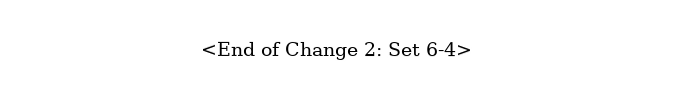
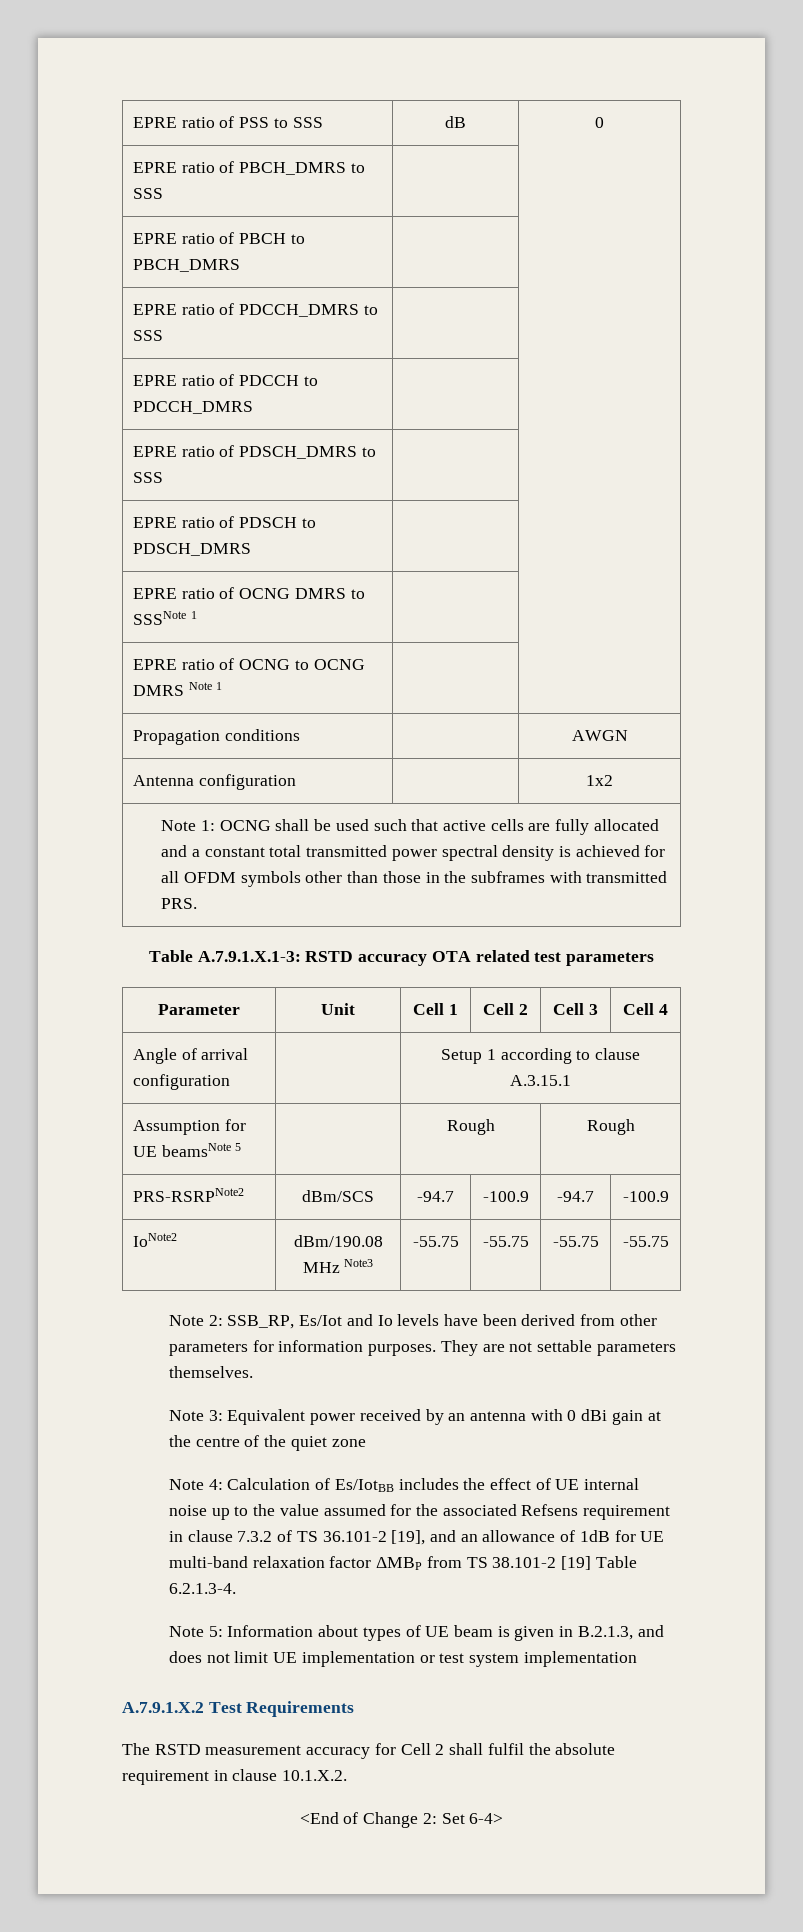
(200, 48) none -> [133,116,323,128] [445,116,466,128] [595,117,604,128] [133,161,365,175] [133,188,164,199] [133,232,305,244] [133,259,241,272] [133,303,378,317] [133,330,164,341] [133,374,318,386] [133,401,254,414] [133,445,376,459] [133,472,164,483] [133,516,316,528] [133,543,252,556] [133,587,365,599] [133,611,197,625] [133,658,365,670] [133,682,223,696] [133,729,300,745] [571,730,628,741] [133,774,296,790] [586,775,613,786] [161,819,659,835] [161,845,666,861] [161,871,668,887] [161,898,198,909] [148,950,655,966] [158,1004,240,1015] [321,1003,355,1015] [413,1003,458,1015] [483,1003,528,1015] [553,1003,598,1015] [623,1003,668,1015] [133,1048,249,1064] [133,1074,231,1090] [441,1048,640,1064] [510,1075,571,1086] [133,1119,246,1135] [133,1143,242,1157] [446,1119,495,1135] [586,1119,635,1135] [133,1188,245,1202] [302,1190,374,1202] [417,1191,454,1202] [482,1191,529,1202] [557,1191,594,1202] [622,1191,669,1202] [133,1233,178,1247] [293,1235,383,1247] [302,1259,374,1273] [412,1236,459,1247] [482,1236,529,1247] [552,1236,599,1247] [622,1236,669,1247] [168,1314,657,1329] [168,1340,676,1356] [168,1366,253,1378] [168,1409,661,1425] [168,1435,366,1451] [168,1478,640,1492] [168,1504,671,1520] [168,1530,665,1545] [168,1556,637,1570] [168,1583,236,1594] [168,1625,664,1641] [168,1651,637,1667] [122,1701,355,1717] [122,1743,616,1759] [122,1769,348,1785] EPRE ratio of PSS to SSS | dB | 0 // EPRE ratio of PBCH_DMRS to SSS | | // EPRE ratio of PBCH to PBCH_DMRS | | // EPRE ratio of PDCCH_DMRS to SSS | | // EPRE ratio of PDCCH to PDCCH_DMRS | | // EPRE ratio of PDSCH_DMRS to SSS | | // EPRE ratio of PDSCH to PDSCH_DMRS | | // EPRE ratio of OCNG DMRS to SSSNote 1 | | // EPRE ratio of OCNG to OCNG DMRS Note 1 | | // Propagation conditions | | AWGN // Antenna configuration | | 1x2 // Note 1: OCNG shall be used such that active cells are fully allocated and a constant total transmitted power spectral density is achieved for all OFDM symbols other than those in the subframes with transmitted PRS. // Table A.7.9.1.X.1-3: RSTD accuracy OTA related test parameters // Parameter | Unit | Cell 1 | Cell 2 | Cell 3 | Cell 4 // Angle of arrival configuration | | Setup 1 according to clause A.3.15.1 // Assumption for UE beamsNote 5 | | Rough | Rough // PRS-RSRPNote2 | dBm/SCS | -94.7 | -100.9 | -94.7 | -100.9 // IoNote2 | dBm/190.08 MHz Note3 | -55.75 | -55.75 | -55.75 | -55.75 // Note 2: SSB_RP, Es/Iot and Io levels have been derived from other parameters for information purposes. They are not settable parameters themselves. // Note 3: Equivalent power received by an antenna with 0 dBi gain at the centre of the quiet zone // Note 4: Calculation of Es/IotBB includes the effect of UE internal noise up to the value assumed for the associated Refsens requirement in clause 7.3.2 of TS 36.101-2 [19], and an allowance of 1dB for UE multi-band relaxation factor ΔMBP from TS 38.101-2 [19] Table 6.2.1.3-4. // Note 5: Information about types of UE beam is given in B.2.1.3, and does not limit UE implementation or test system implementation // A.7.9.1.X.2 Test Requirements // The RSTD measurement accuracy for Cell 2 shall fulfil the absolute requirement in clause 10.1.X.2. //

